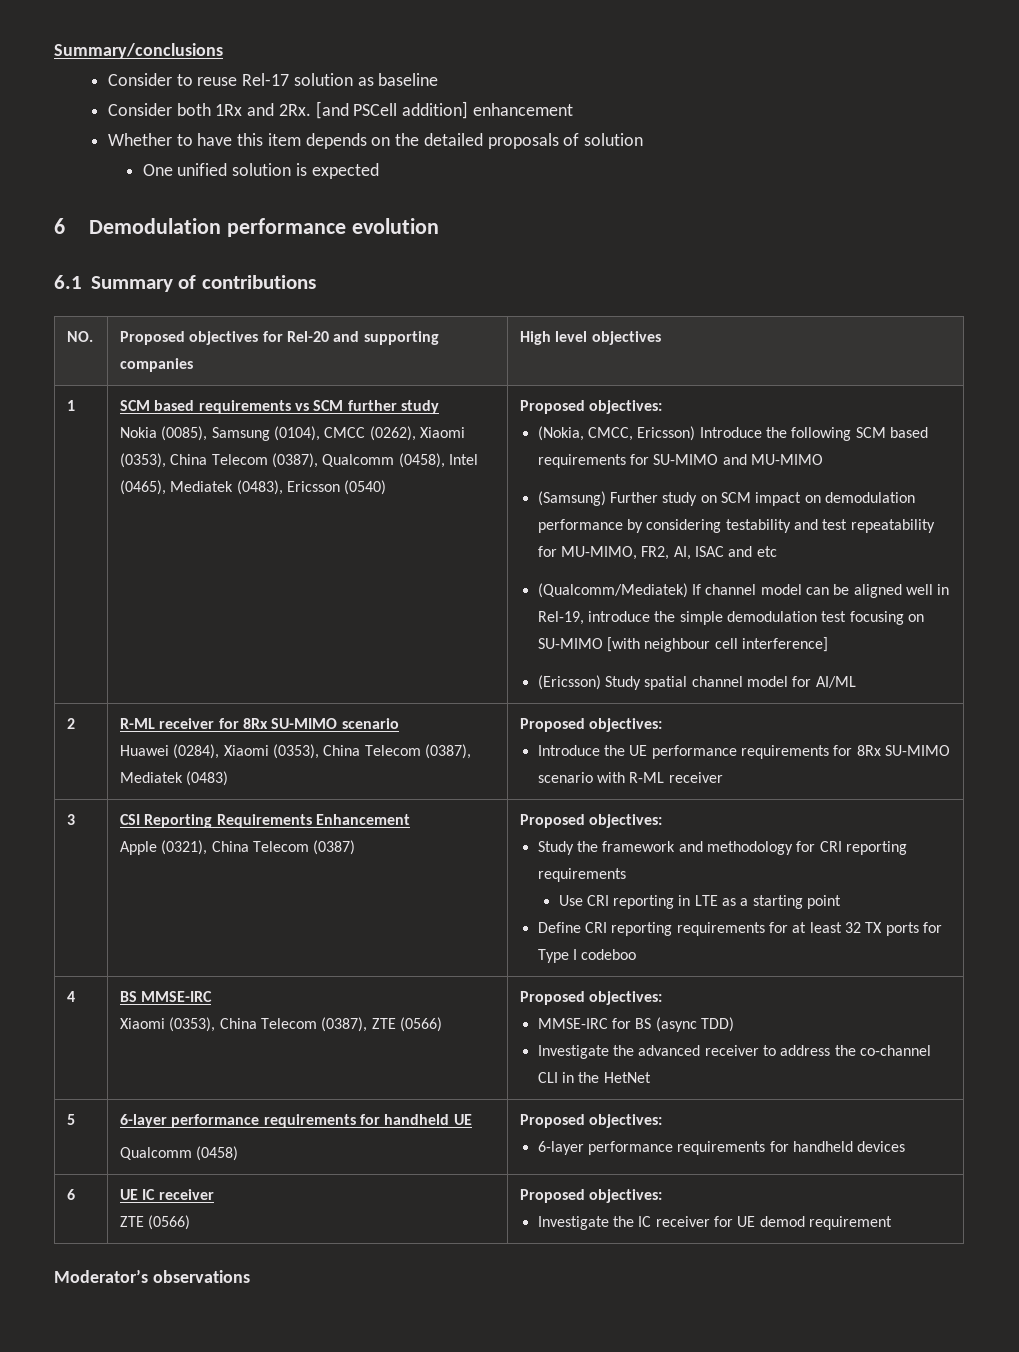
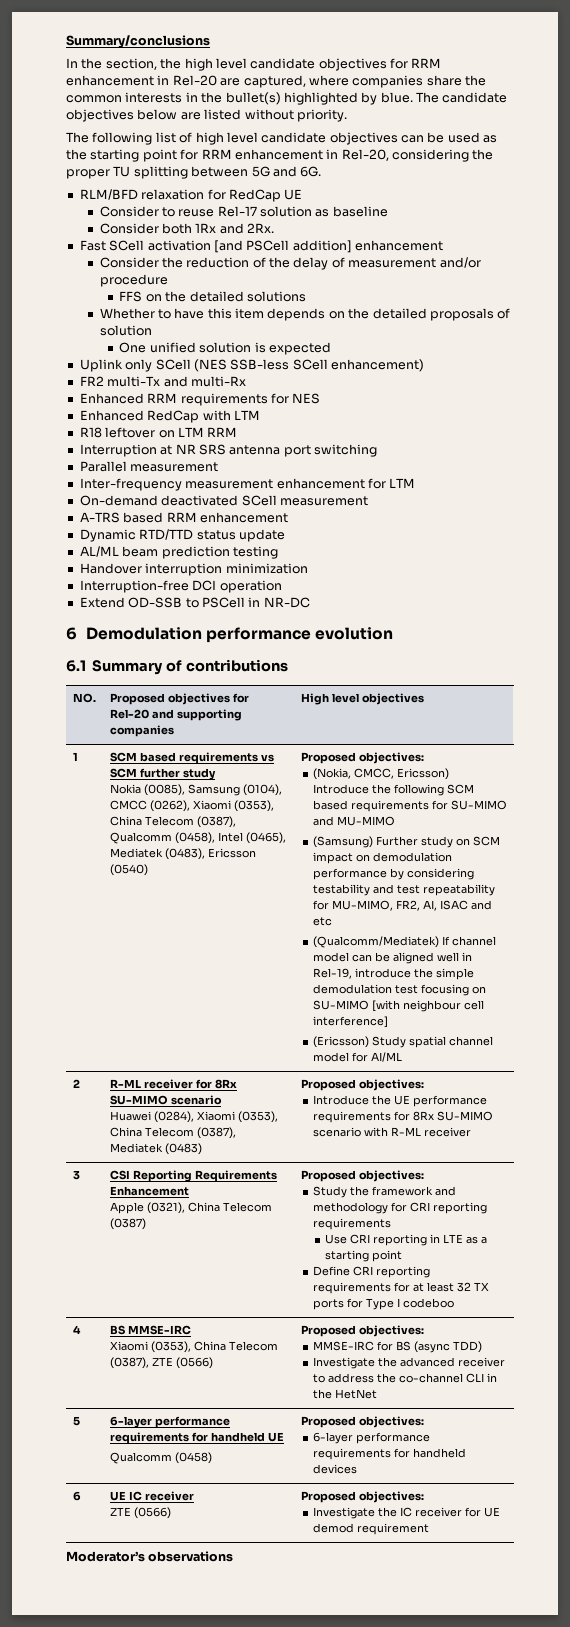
(223, 51) none -> [66,58,442,71] [66,75,486,88] [66,92,508,105] [66,109,347,122] [66,132,498,145] [66,149,494,162] [66,166,322,179] [79,189,303,202] // In the section, the high level candidate objectives for RRM enhancement in Rel-20 are captured, where companies share the common interests in the bullet(s) highlighted by blue. The candidate objectives below are listed without priority. // The following list of high level candidate objectives can be used as the starting point for RRM enhancement in Rel-20, considering the proper TU splitting between 5G and 6G. // RLM/BFD relaxation for RedCap UE
(311, 110) none -> [79,240,211,251] // Fast SCell activation
(573, 109) none -> [99,257,481,270] [99,274,168,287] [119,291,306,302] // Consider the reduction of the delay of measurement and/or procedure // FFS on the detailed solutions
(379, 171) none -> [79,359,424,372] [79,376,246,387] [79,393,321,406] [79,410,260,423] [79,427,238,438] [79,444,377,457] [79,461,219,472] [79,478,416,491] [79,495,368,506] [79,512,288,523] [79,529,285,542] [79,546,278,559] [79,563,308,576] [79,580,282,593] [79,597,310,608] // Uplink only SCell (NES SSB-less SCell enhancement) // FR2 multi-Tx and multi-Rx // Enhanced RRM requirements for NES // Enhanced RedCap with LTM // R18 leftover on LTM RRM // Interruption at NR SRS antenna port switching // Parallel measurement // Inter-frequency measurement enhancement for LTM // On-demand deactivated SCell measurement // A-TRS based RRM enhancement // Dynamic RTD/TTD status update // AL/ML beam prediction testing // Handover interruption minimization // Interruption-free DCI operation // Extend OD-SSB to PSCell in NR-DC

